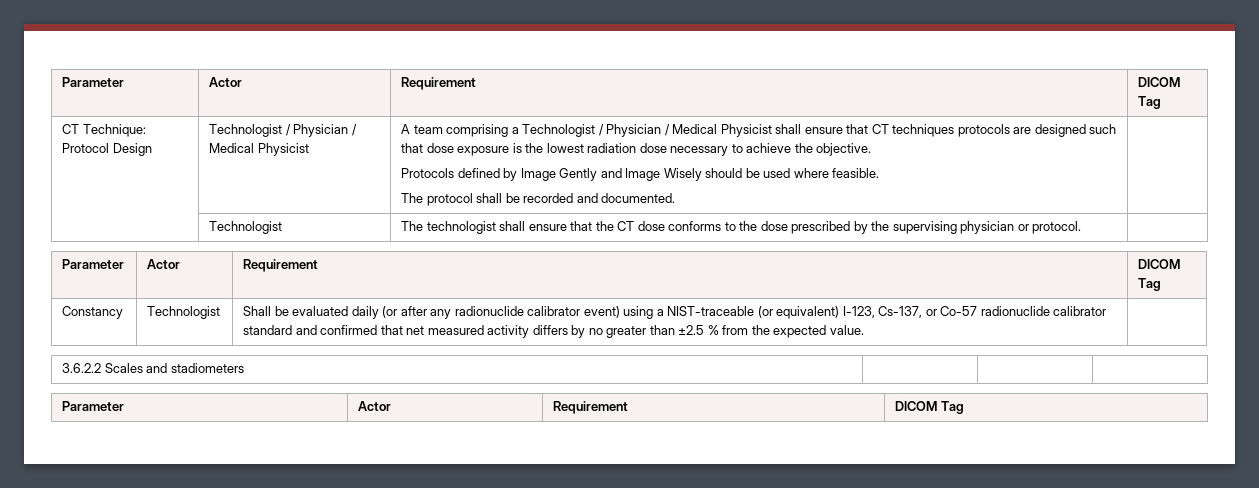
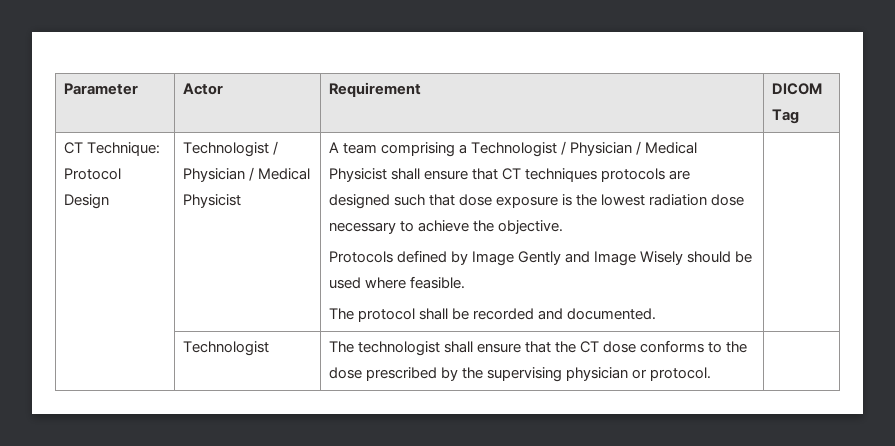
[62,259,125,269] [147,259,181,269] [243,259,319,272] [1138,259,1181,269] [1138,278,1162,291] [62,306,124,319] [147,306,221,319] [243,306,1107,319] [243,325,864,338] [62,363,244,373] [62,401,125,411] [358,401,392,411] [553,401,629,414] [895,401,964,414] // Parameter | Actor | Requirement | DICOM Tag // Constancy | Technologist | Shall be evaluated daily (or after any radionuclide calibrator event) using a NIST-traceable (or equivalent) I-123, Cs-137, or Co-57 radionuclide calibrator standard and confirmed that net measured activity differs by no greater than ±2.5 % from the expected value. | // 3.6.2.2 Scales and stadiometers | | | // Parameter | Actor | Requirement | DICOM Tag -> (712, 374) none

